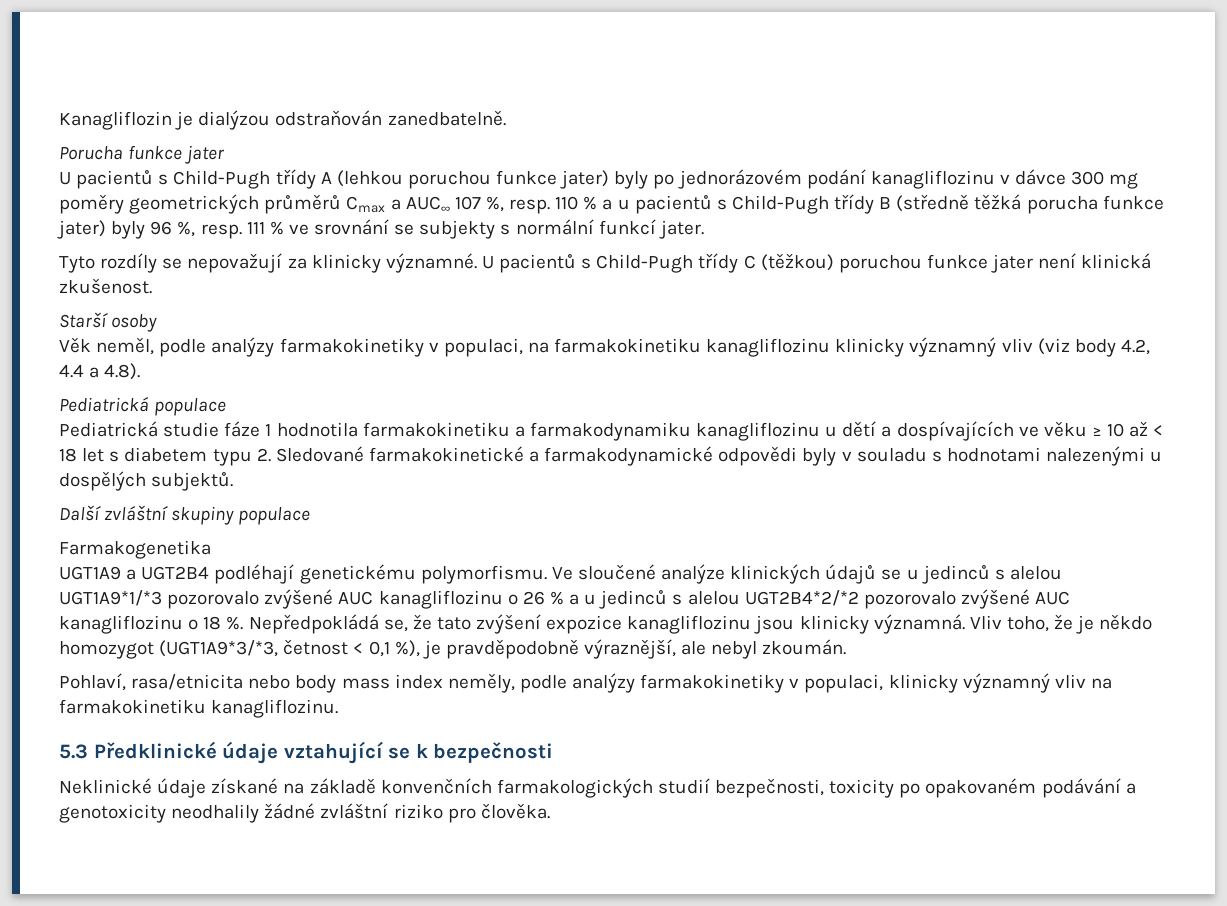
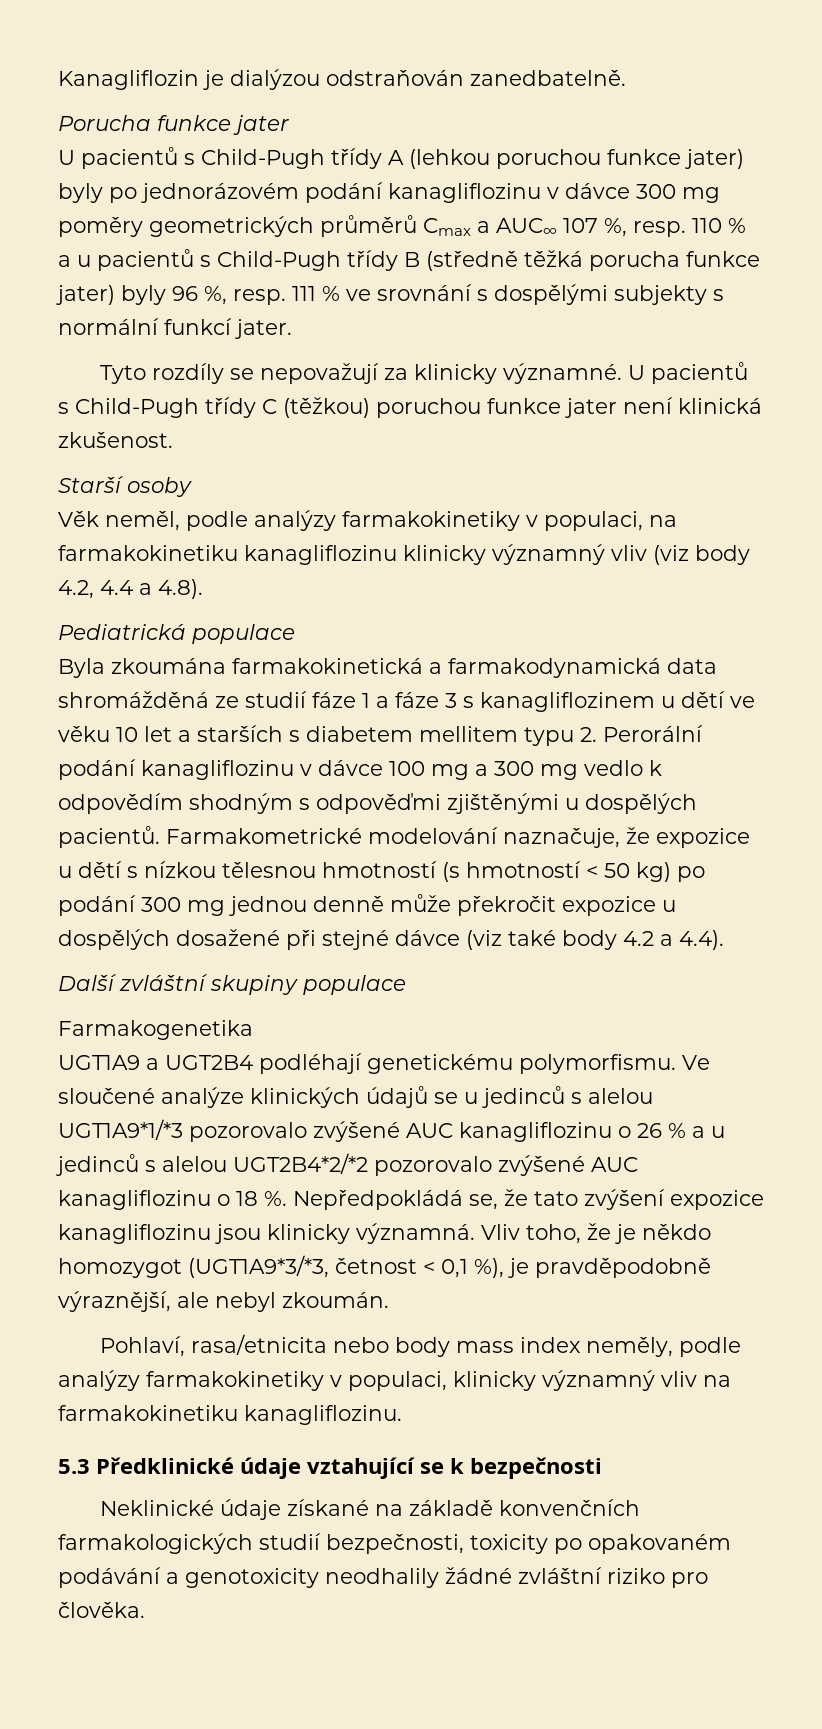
[394,224,415,235] se -> [477,284,608,305] s dospělými
[59,421,1164,441] [59,448,105,462] Pediatrická studie fáze 1 hodnotila farmakokinetiku a farmakodynamiku kanagliflozinu u dětí a dospívajících ve věku ≥ 10 až < 18 let -> [58,658,717,678] [58,691,755,712] [58,725,283,742] Byla zkoumána farmakokinetická a farmakodynamická data shromážděná ze studií fáze 1 a fáze 3 s kanagliflozinem u dětí ve věku 10 let a starších
(208, 454) none -> [419,726,518,742] mellitem
[275,446,1163,466] [59,471,234,491] Sledované farmakokinetické a farmakodynamické odpovědi byly v souladu s hodnotami nalezenými u dospělých subjektů. -> [603,725,703,742] [58,759,662,780] [58,793,697,814] [58,826,750,848] [58,861,705,882] [58,894,676,916] [58,929,724,950] Perorální podání kanagliflozinu v dávce 100 mg a 300 mg vedlo k odpovědím shodným s odpověďmi zjištěnými u dospělých pacientů. Farmakometrické modelování naznačuje, že expozice u dětí s nízkou tělesnou hmotností (s hmotností < 50 kg) po podání 300 mg jednou denně může překročit expozice u dospělých dosažené při stejné dávce (viz také body 4.2 a 4.4).

